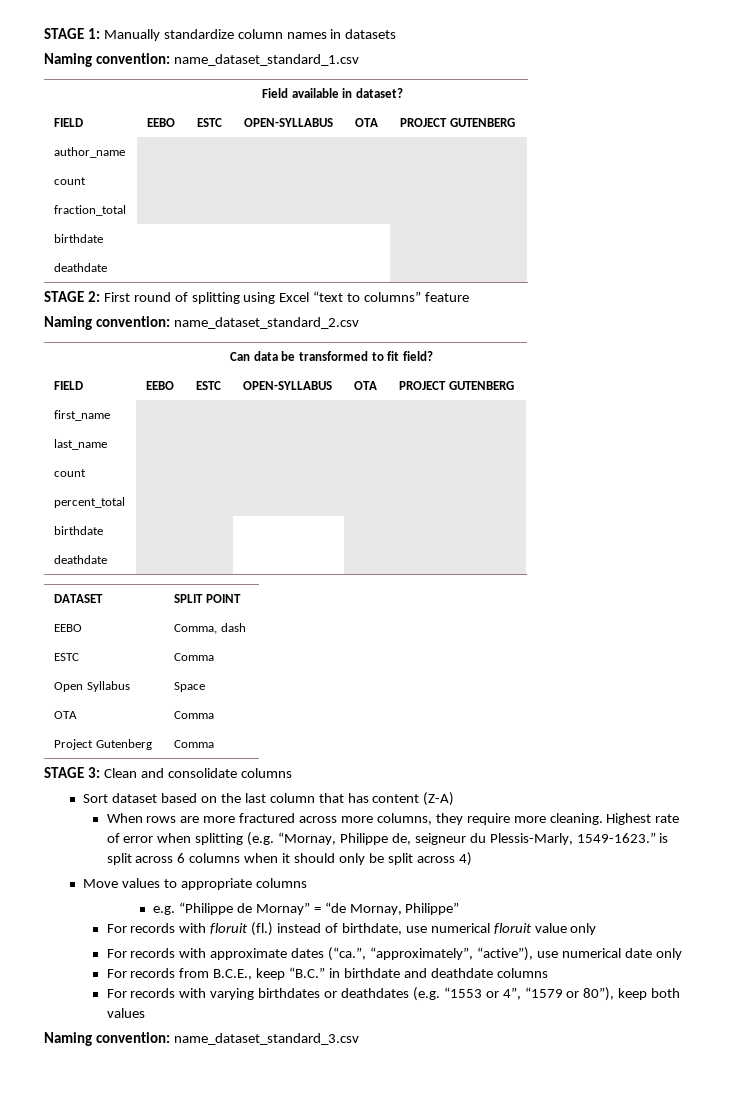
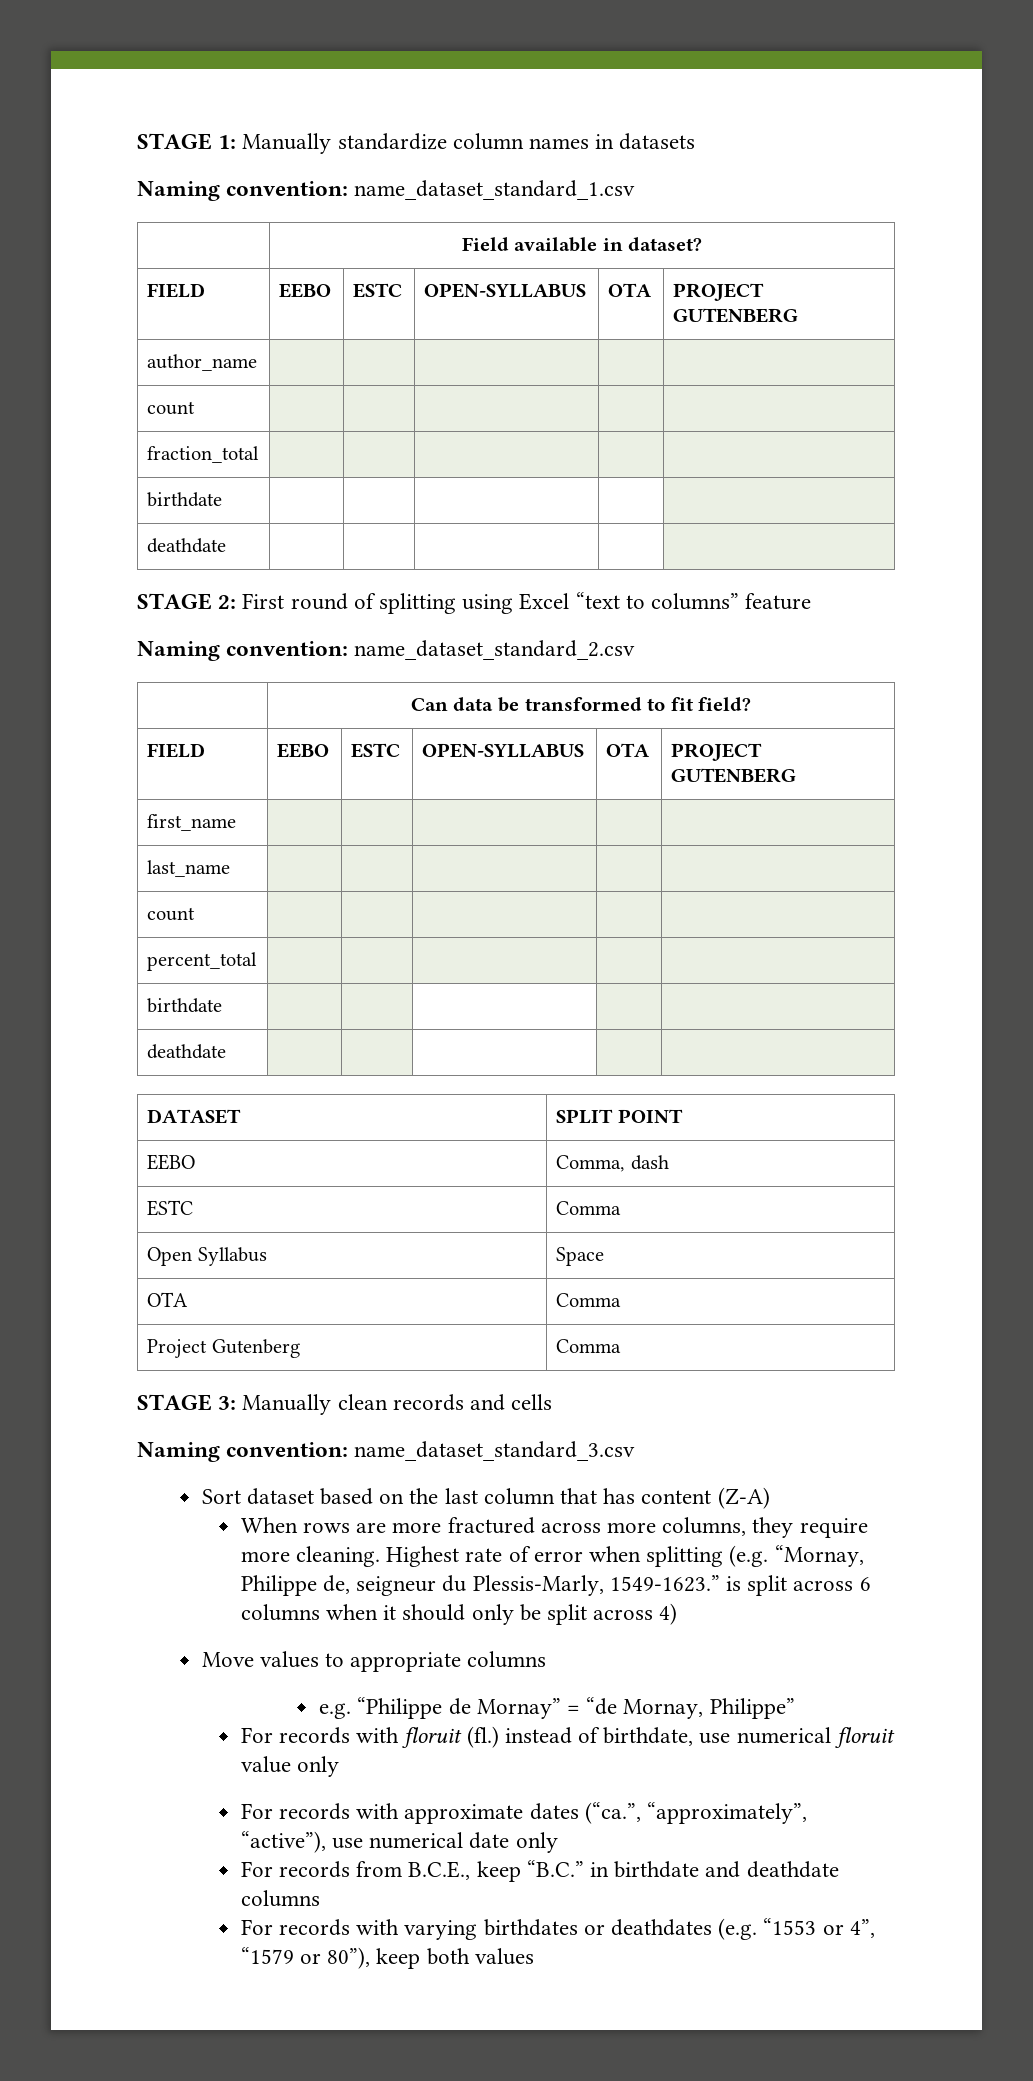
[103,768,292,778] Clean and consolidate columns -> [242,1394,553,1415] [137,1441,636,1462] Manually clean records and cells // Naming convention: name_dataset_standard_3.csv
[44,1032,359,1046] // Naming convention: name_dataset_standard_3.csv -> (534, 1956) none

